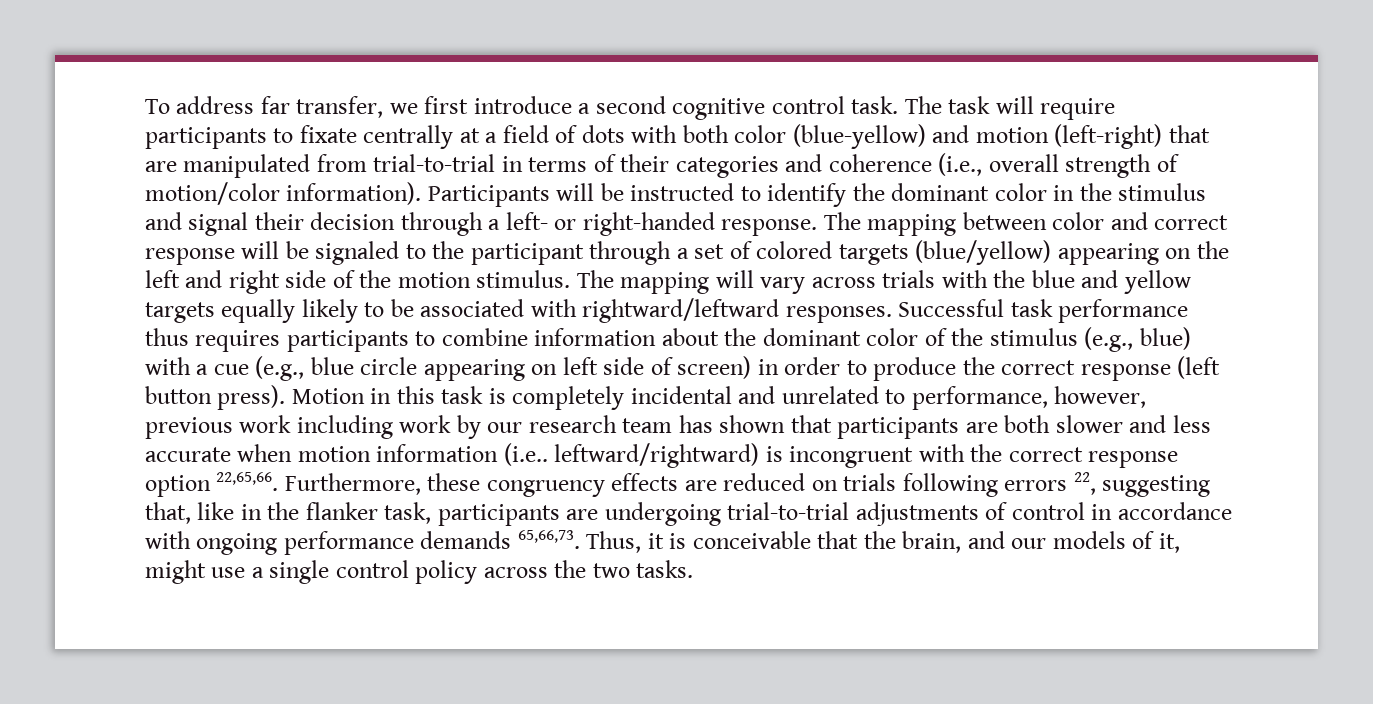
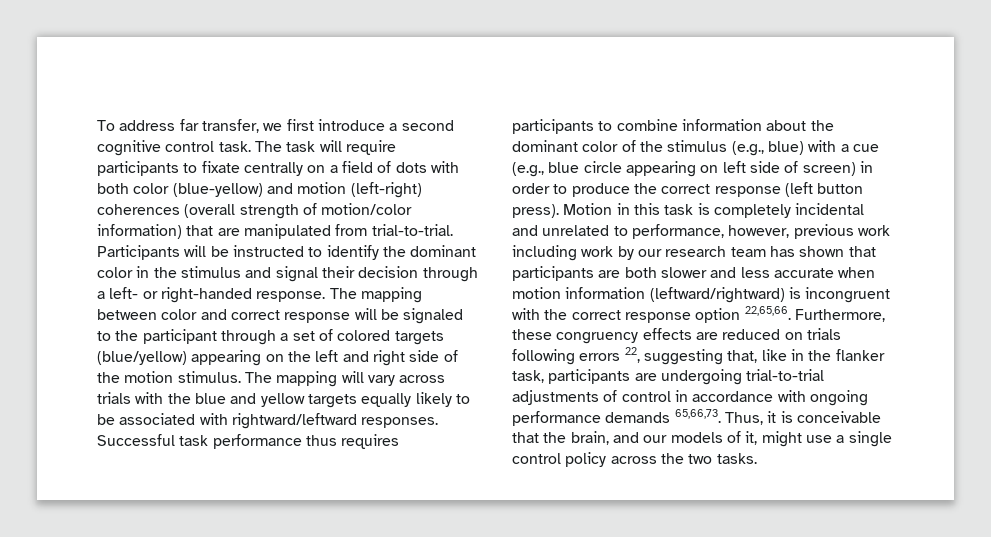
[459,128,480,143] at -> [307,165,326,173] on
[1168,125,1210,143] [145,153,1179,178] [145,182,422,205] that are manipulated from trial-to-trial in terms of their categories and coherence (i.e., overall strength of motion/color information). -> [97,203,413,219] [97,224,453,239] coherences (overall strength of motion/color information) that are manipulated from trial-to-trial.
[503,443,760,468] (i.e.. leftward/rightward) -> [649,287,785,303] (leftward/rightward)

